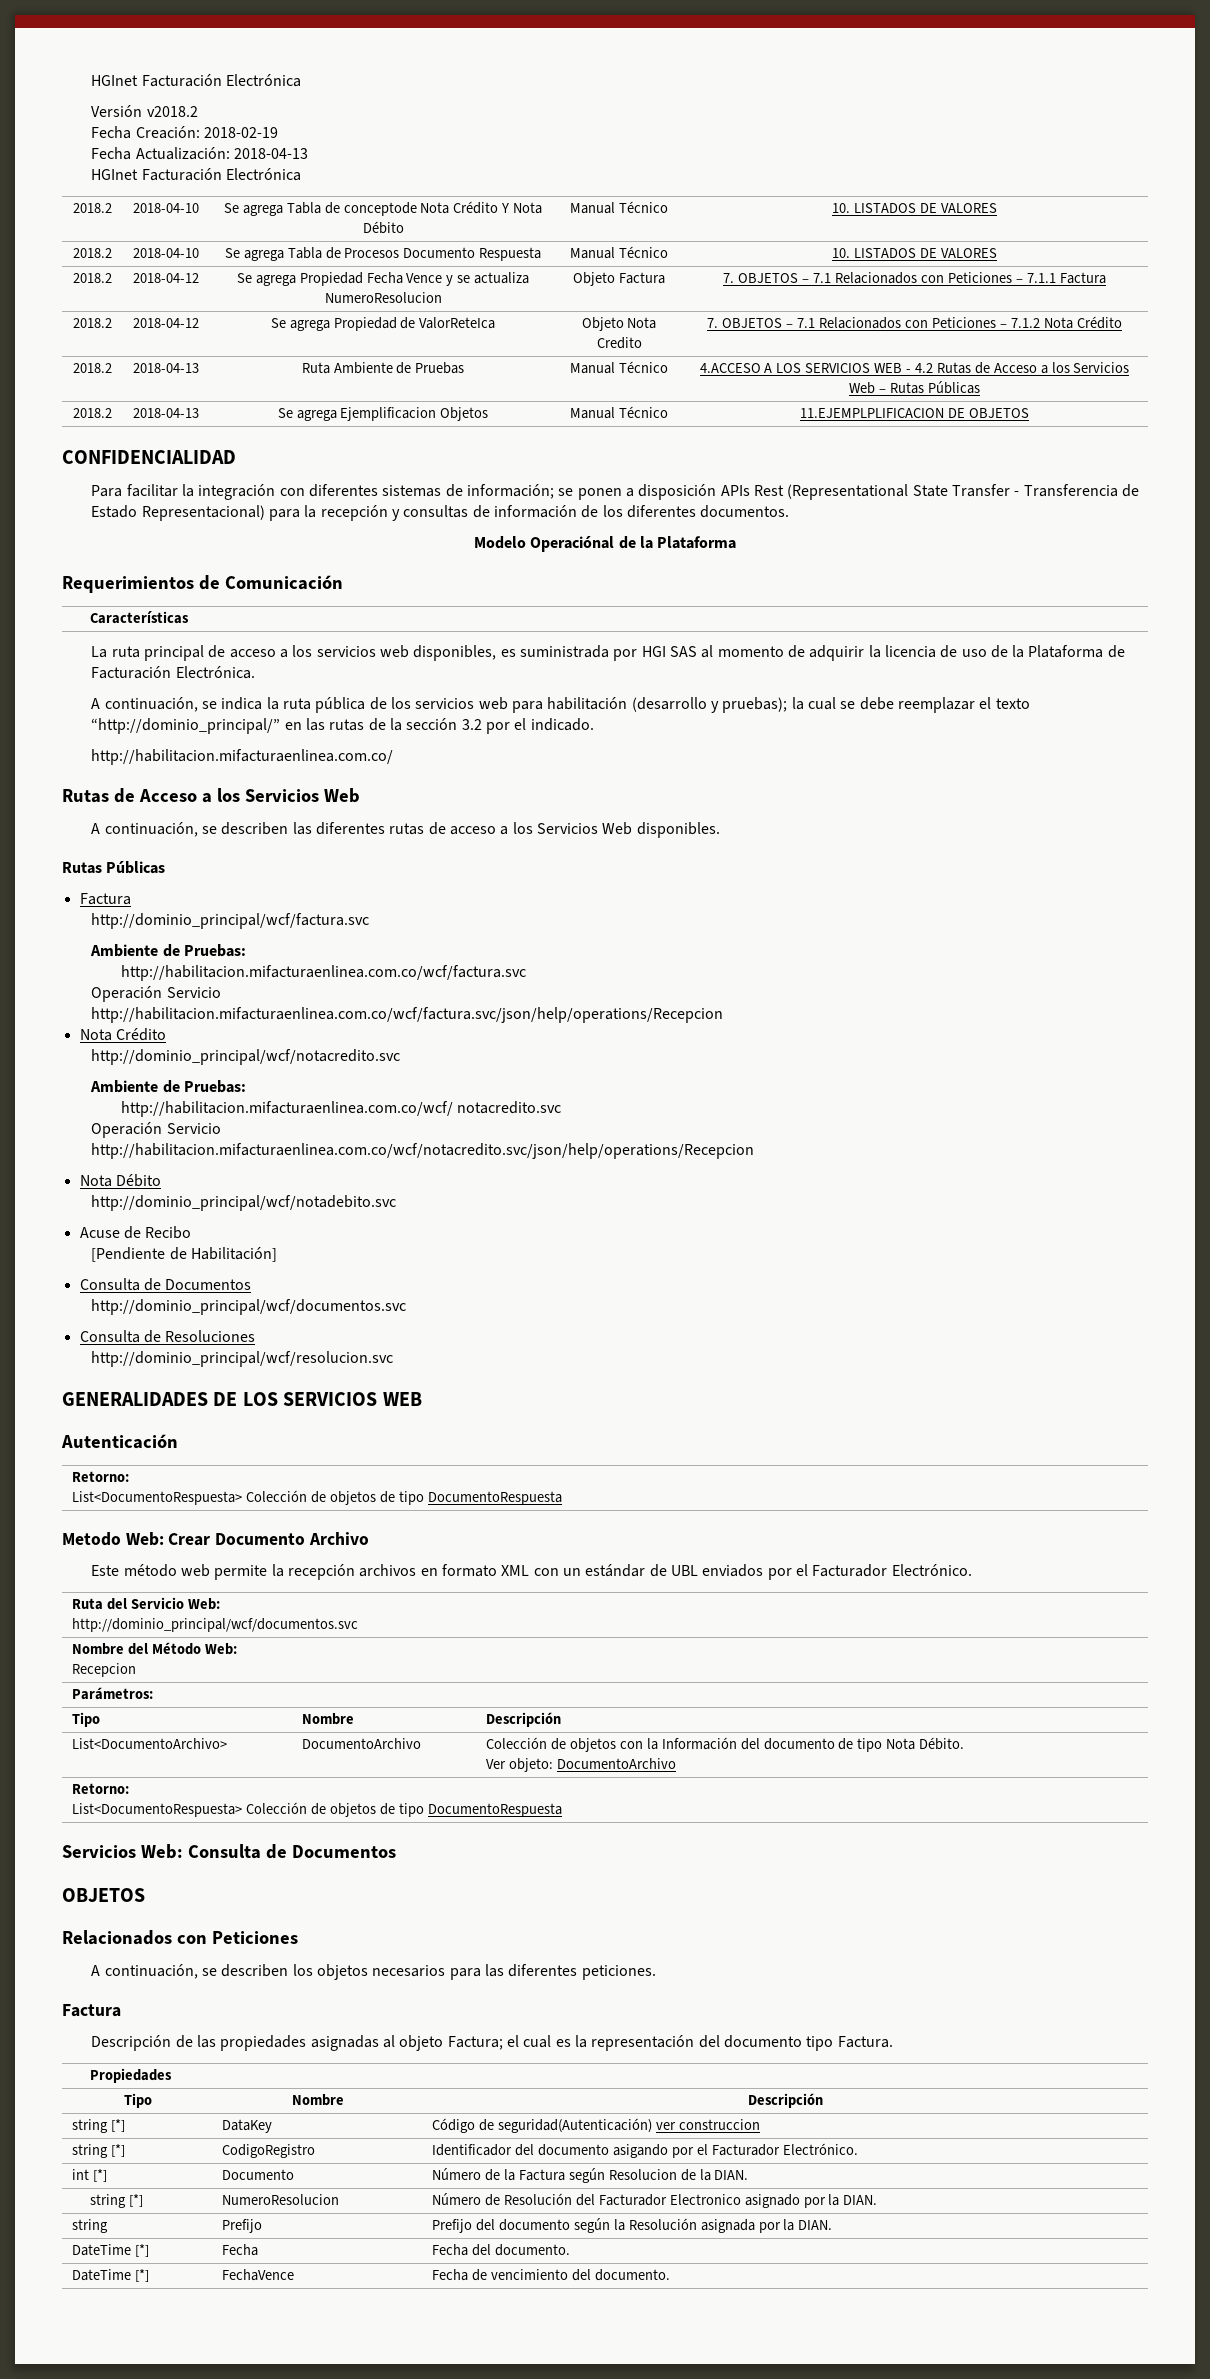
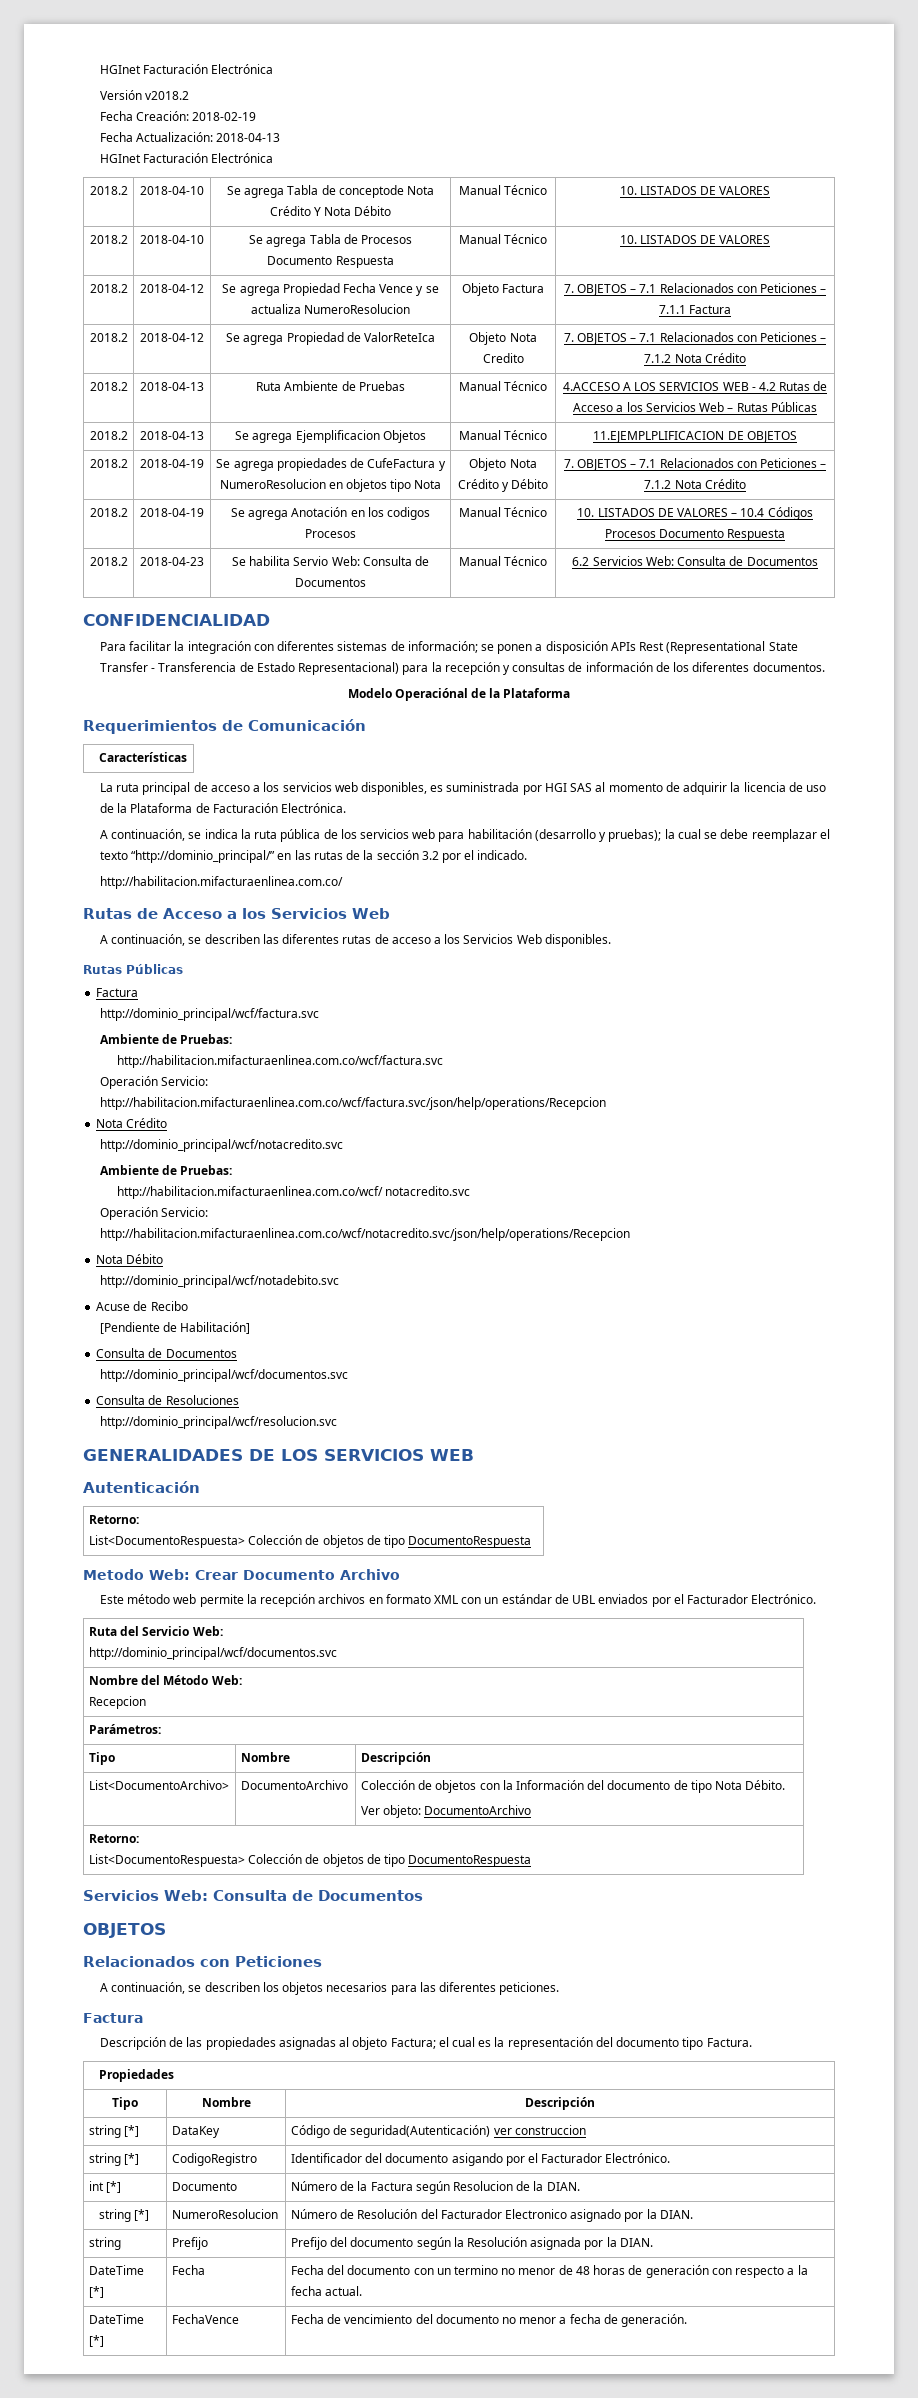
(1029, 413) none -> [89,459,128,468] [140,459,204,468] [216,458,446,471] [219,479,442,492] [469,458,537,471] [457,479,549,492] [563,458,827,471] [644,479,746,489] [89,508,128,517] [140,508,204,517] [230,507,431,520] [305,529,356,538] [458,507,548,517] [577,507,813,520] [604,529,786,541] [89,557,128,566] [140,557,204,566] [231,556,430,566] [295,578,366,587] [458,556,548,566] [572,556,818,566] // 2018.2 | 2018-04-19 | Se agrega propiedades de CufeFactura y NumeroResolucion en objetos tipo Nota | Objeto Nota Crédito y Débito | 7. OBJETOS – 7.1 Relacionados con Peticiones – 7.1.2 Nota Crédito // 2018.2 | 2018-04-19 | Se agrega Anotación en los codigos Procesos | Manual Técnico | 10. LISTADOS DE VALORES – 10.4 Códigos Procesos Documento Respuesta // 2018.2 | 2018-04-23 | Se habilita Servio Web: Consulta de Documentos | Manual Técnico | 6.2 Servicios Web: Consulta de Documentos
[166,987,221,998] Servicio -> [161,1076,209,1086] Servicio:
[166,1123,221,1134] Servicio -> [161,1207,209,1217] Servicio:
[494,2244,570,2256] documento. -> [347,2265,808,2278] [290,2286,363,2296] documento con un termino no menor de 48 horas de generación con respecto a la fecha actual.
[594,2269,670,2281] documento. -> [435,2314,688,2327] documento no menor a fecha de generación.

